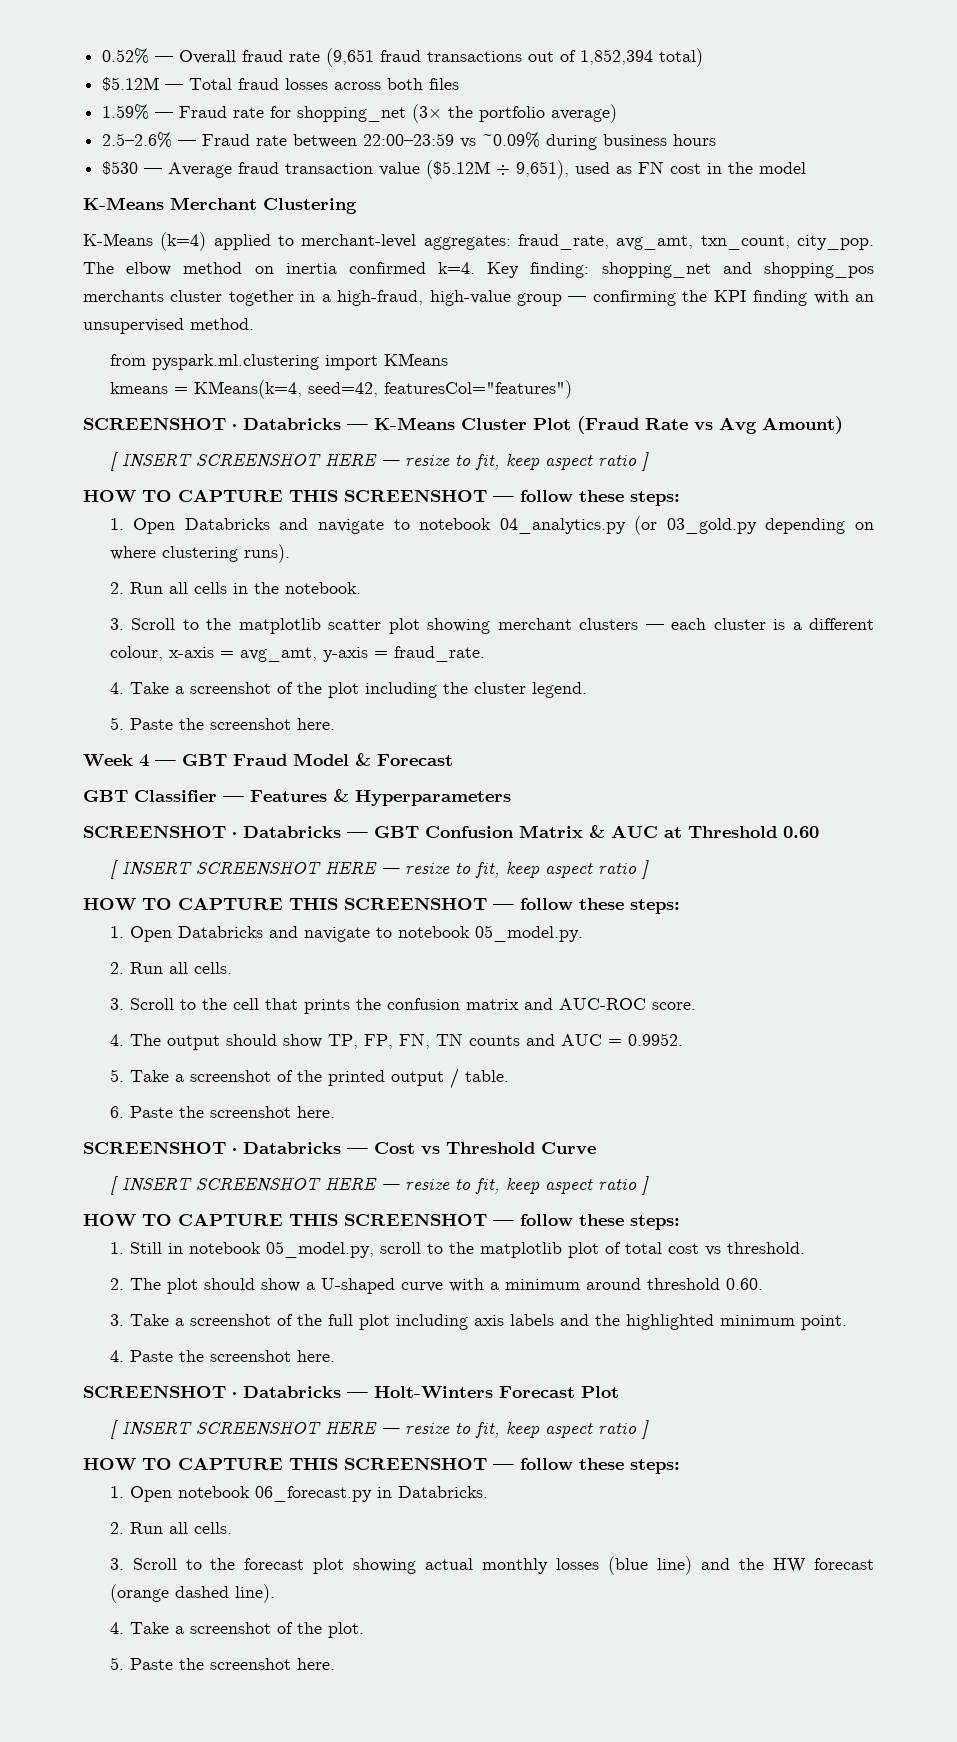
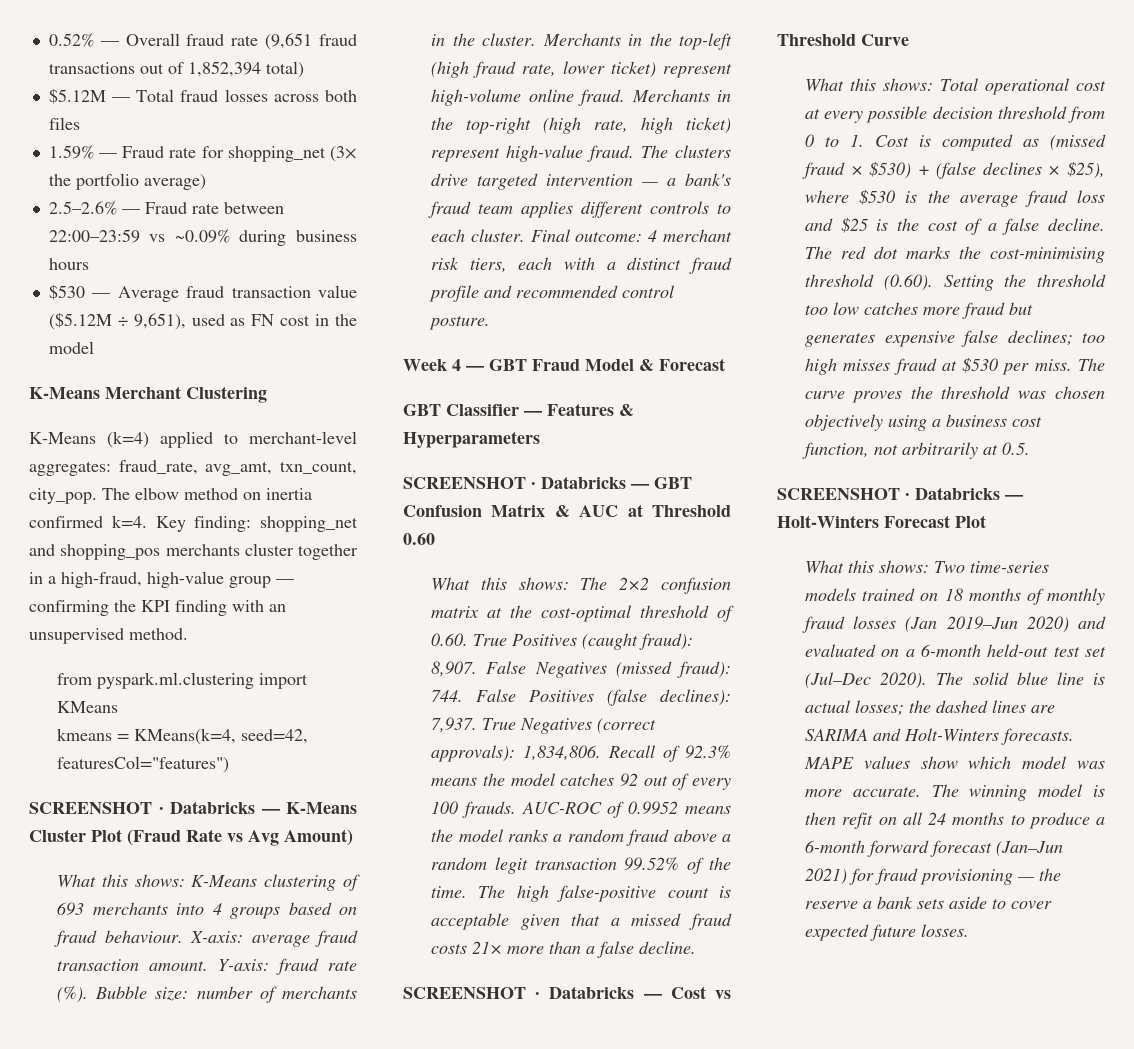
[109,452,649,471] [83,489,680,506] [109,516,874,535] [109,544,290,563] [109,582,361,594] [109,618,875,634] [109,646,485,662] [109,682,587,698] [109,717,335,730] [ INSERT SCREENSHOT HERE — resize to fit, keep aspect ratio ] // HOW TO CAPTURE THIS SCREENSHOT — follow these steps: // 1. Open Databricks and navigate to notebook 04_analytics.py (or 03_gold.py depending on where clustering runs). // 2. Run all cells in the notebook. // 3. Scroll to the matplotlib scatter plot showing merchant clusters — each cluster is a different colour, x-axis = avg_amt, y-axis = fraud_rate. // 4. Take a screenshot of the plot including the cluster legend. // 5. Paste the screenshot here. -> [57,874,360,891] [57,902,357,919] [54,930,358,947] [57,958,357,975] [57,986,357,1003] [431,33,732,50] [431,61,732,78] [431,89,731,106] [431,117,731,134] [431,145,731,162] [431,173,731,190] [428,201,731,218] [431,229,732,242] [431,257,732,274] [429,285,676,302] [429,315,491,330] What this shows: K-Means clustering of 693 merchants into 4 groups based on fraud behaviour. X-axis: average fraud transaction amount. Y-axis: fraud rate (%). Bubble size: number of merchants in the cluster. Merchants in the top-left (high fraud rate, lower ticket) represent high-volume online fraud. Merchants in the top-right (high rate, high ticket) represent high-value fraud. The clusters drive targeted intervention — a bank's fraud team applies different controls to each cluster. Final outcome: 4 merchant risk tiers, each with a distinct fraud profile and recommended control posture.
[109,860,649,879] [83,897,680,914] [109,925,583,942] [109,962,232,974] [109,998,696,1014] [109,1033,683,1050] [109,1068,509,1089] [109,1106,335,1118] [ INSERT SCREENSHOT HERE — resize to fit, keep aspect ratio ] // HOW TO CAPTURE THIS SCREENSHOT — follow these steps: // 1. Open Databricks and navigate to notebook 05_model.py. // 2. Run all cells. // 3. Scroll to the cell that prints the confusion matrix and AUC-ROC score. // 4. The output should show TP, FP, FN, TN counts and AUC = 0.9952. // 5. Take a screenshot of the printed output / table. // 6. Paste the screenshot here. -> [431,577,731,594] [431,605,734,622] [431,633,694,650] [431,661,731,678] [431,689,731,706] [431,717,657,734] [431,745,731,762] [431,773,731,790] [431,801,731,818] [431,829,731,846] [431,857,731,874] [431,885,731,902] [431,913,732,930] [431,941,697,958] What this shows: The 2×2 confusion matrix at the cost-optimal threshold of 0.60. True Positives (caught fraud): 8,907. False Negatives (missed fraud): 744. False Positives (false declines): 7,937. True Negatives (correct approvals): 1,834,806. Recall of 92.3% means the model catches 92 out of every 100 frauds. AUC-ROC of 0.9952 means the model ranks a random fraud above a random legit transaction 99.52% of the time. The high false-positive count is acceptable given that a missed fraud costs 21× more than a false decline.
[109,1176,649,1195] [83,1213,680,1230] [109,1241,805,1258] [109,1278,763,1294] [109,1314,847,1330] [109,1350,335,1362] [ INSERT SCREENSHOT HERE — resize to fit, keep aspect ratio ] // HOW TO CAPTURE THIS SCREENSHOT — follow these steps: // 1. Still in notebook 05_model.py, scroll to the matplotlib plot of total cost vs threshold. // 2. The plot should show a U-shaped curve with a minimum around threshold 0.60. // 3. Take a screenshot of the full plot including axis labels and the highlighted minimum point. // 4. Paste the screenshot here. -> [805,78,1106,95] [805,106,1105,123] [805,134,1106,151] [802,161,1105,179] [805,189,1105,207] [805,217,1105,235] [805,246,1105,263] [805,274,1106,291] [805,302,1034,319] [805,330,1105,347] [805,357,1105,375] [805,386,1105,403] [805,414,1043,431] [802,442,1031,459] What this shows: Total operational cost at every possible decision threshold from 0 to 1. Cost is computed as (missed fraud × $530) + (false declines × $25), where $530 is the average fraud loss and $25 is the cost of a false decline. The red dot marks the cost-minimising threshold (0.60). Setting the threshold too low catches more fraud but generates expensive false declines; too high misses fraud at $530 per miss. The curve proves the threshold was chosen objectively using a business cost function, not arbitrarily at 0.5.
[109,1420,649,1439] [83,1457,680,1474] [109,1486,488,1502] [109,1522,232,1534] [109,1556,874,1575] [109,1584,275,1603] [109,1622,364,1638] [109,1657,335,1670] [ INSERT SCREENSHOT HERE — resize to fit, keep aspect ratio ] // HOW TO CAPTURE THIS SCREENSHOT — follow these steps: // 1. Open notebook 06_forecast.py in Databricks. // 2. Run all cells. // 3. Scroll to the forecast plot showing actual monthly losses (blue line) and the HW forecast (orange dashed line). // 4. Take a screenshot of the plot. // 5. Paste the screenshot here. -> [805,560,1050,573] [805,588,1105,605] [802,616,1106,633] [805,644,1106,657] [805,672,1105,689] [805,700,1056,716] [805,728,1075,745] [804,756,1105,769] [805,784,1105,801] [805,812,1105,829] [805,840,1064,857] [805,868,1062,885] [805,896,1053,909] [805,924,970,941] What this shows: Two time-series models trained on 18 months of monthly fraud losses (Jan 2019–Jun 2020) and evaluated on a 6-month held-out test set (Jul–Dec 2020). The solid blue line is actual losses; the dashed lines are SARIMA and Holt-Winters forecasts. MAPE values show which model was more accurate. The winning model is then refit on all 24 months to produce a 6-month forward forecast (Jan–Jun 2021) for fraud provisioning — the reserve a bank sets aside to cover expected future losses.

